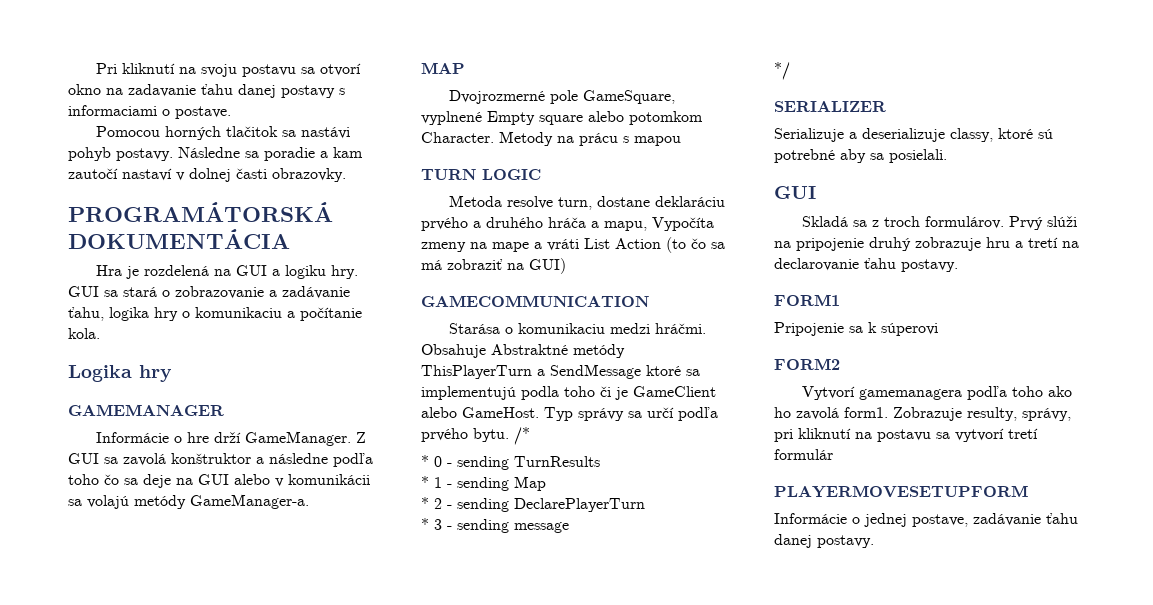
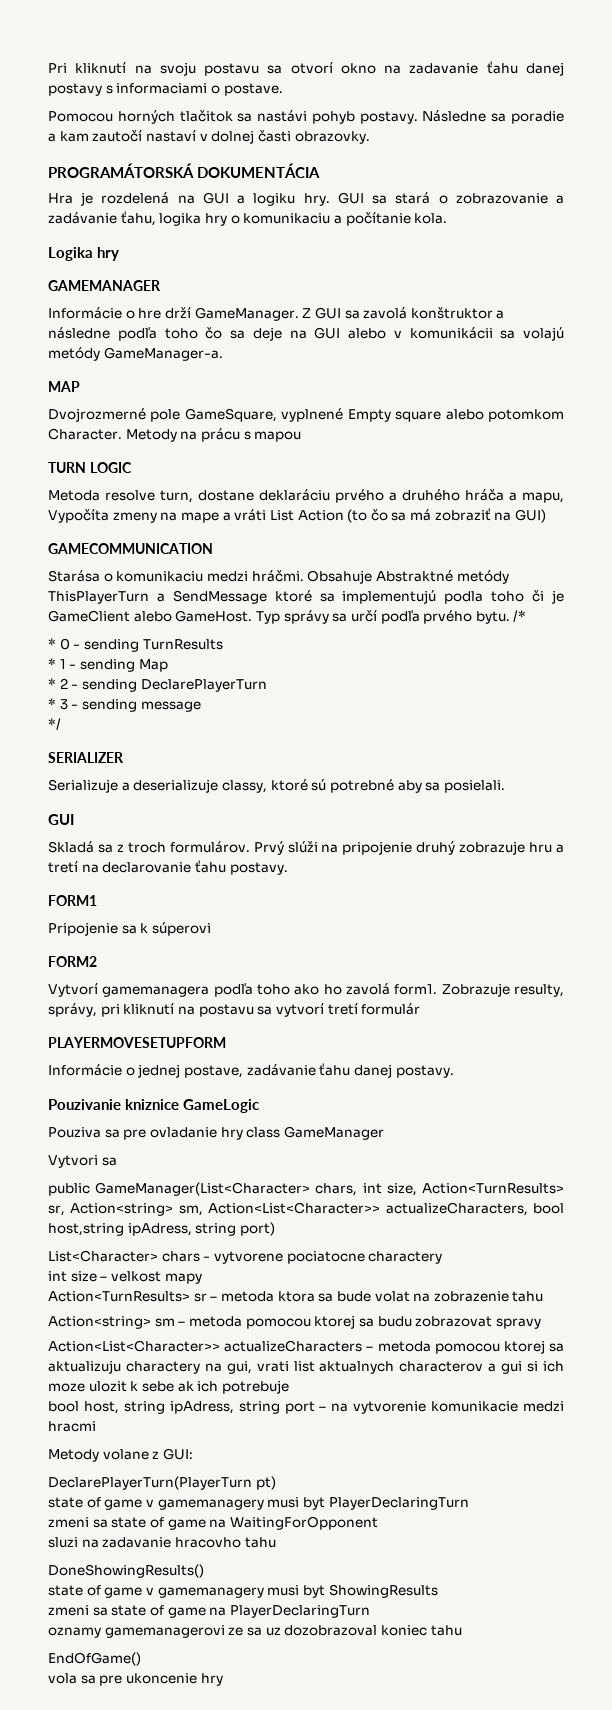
(874, 541) none -> [48,1099,259,1113] [48,1126,384,1140] [48,1155,117,1168] [48,1182,564,1196] [48,1202,564,1216] [48,1222,275,1236] [48,1250,443,1264] [48,1271,202,1284] [48,1291,544,1302] [48,1315,541,1329] [48,1340,564,1354] [48,1360,565,1374] [48,1380,289,1394] [48,1401,564,1414] [48,1421,96,1432] [48,1448,193,1462] [48,1476,276,1490] [48,1497,469,1510] [48,1516,378,1530] [48,1537,276,1548] [48,1564,204,1578] [48,1584,438,1598] [48,1605,370,1618] [48,1625,462,1638] [48,1652,141,1666] [48,1673,223,1686] // Pouzivanie kniznice GameLogic // Pouziva sa pre ovladanie hry class GameManager // Vytvori sa // public GameManager(List<Character> chars, int size, Action<TurnResults> sr, Action<string> sm, Action<List<Character>> actualizeCharacters, bool host,string ipAdress, string port) // List<Character> chars - vytvorene pociatocne charactery // int size – velkost mapy // Action<TurnResults> sr – metoda ktora sa bude volat na zobrazenie tahu // Action<string> sm – metoda pomocou ktorej sa budu zobrazovat spravy // Action<List<Character>> actualizeCharacters – metoda pomocou ktorej sa aktualizuju charactery na gui, vrati list aktualnych characterov a gui si ich moze ulozit k sebe ak ich potrebuje // bool host, string ipAdress, string port – na vytvorenie komunikacie medzi hracmi // Metody volane z GUI: // DeclarePlayerTurn(PlayerTurn pt) // state of game v gamemanagery musi byt PlayerDeclaringTurn // zmeni sa state of game na WaitingForOpponent // sluzi na zadavanie hracovho tahu // DoneShowingResults() // state of game v gamemanagery musi byt ShowingResults // zmeni sa state of game na PlayerDeclaringTurn // oznamy gamemanagerovi ze sa uz dozobrazoval koniec tahu // EndOfGame() // vola sa pre ukoncenie hry

